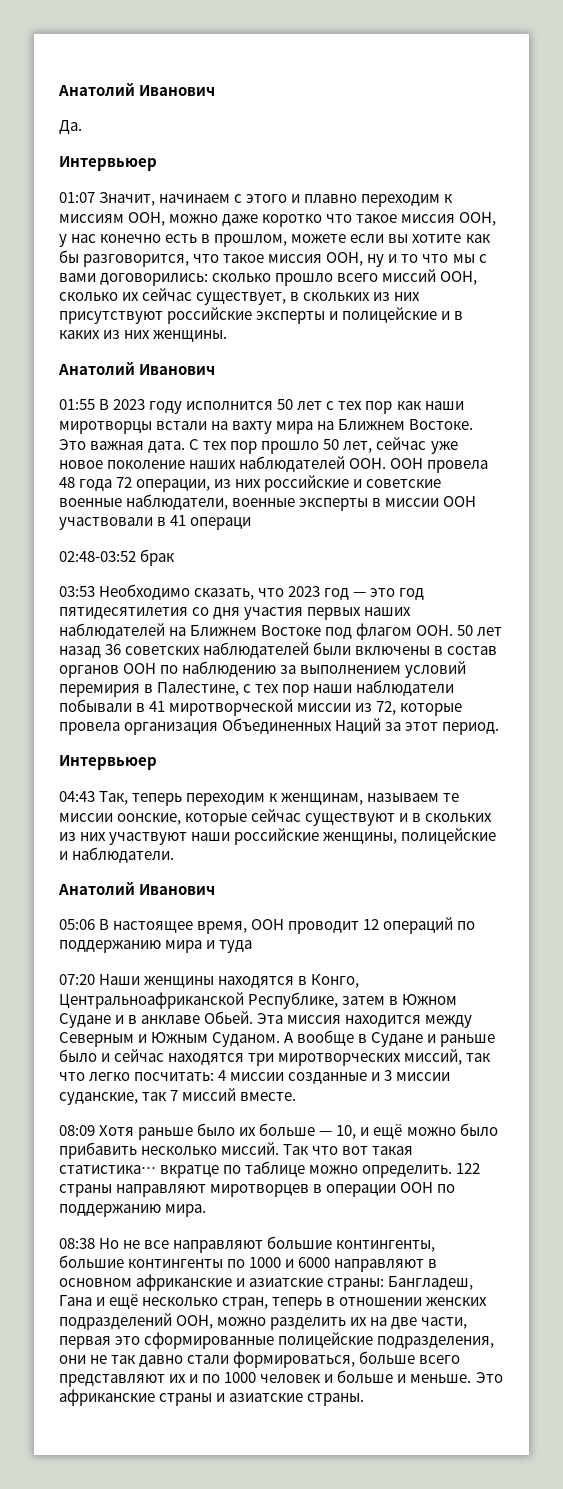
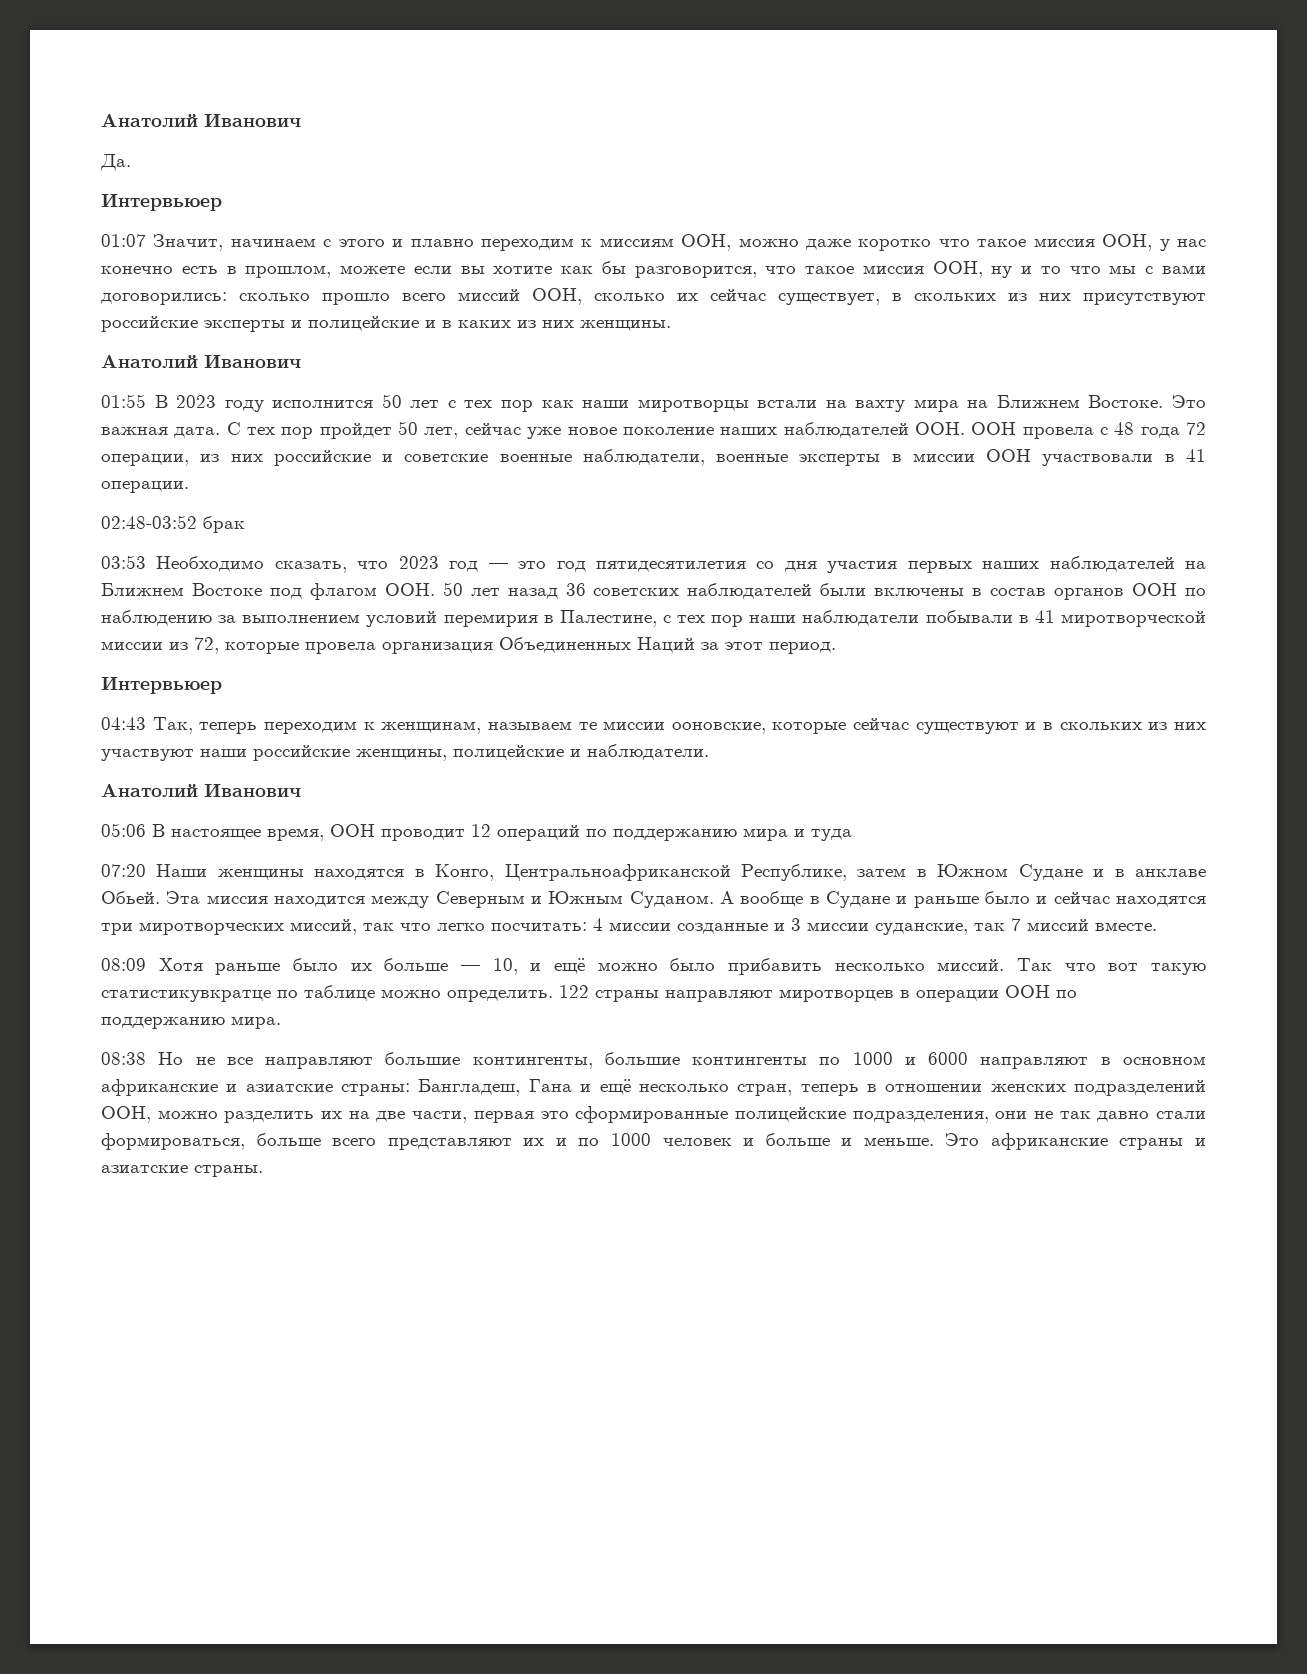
[261,441,320,454] прошло -> [319,423,392,439] пройдет
(489, 466) none -> [1099,427,1108,435] с
[190,517,252,530] операци -> [101,481,189,493] операции.
[117,813,182,825] оонские, -> [671,722,766,734] ооновские,
[372,1146,414,1155] [59,1165,220,1178] такая статистика… вкратце -> [1150,963,1206,975] [101,990,271,1002] такую статистикувкратце

